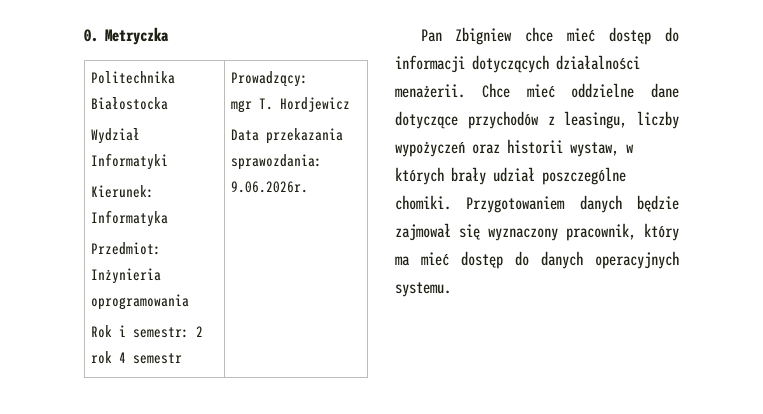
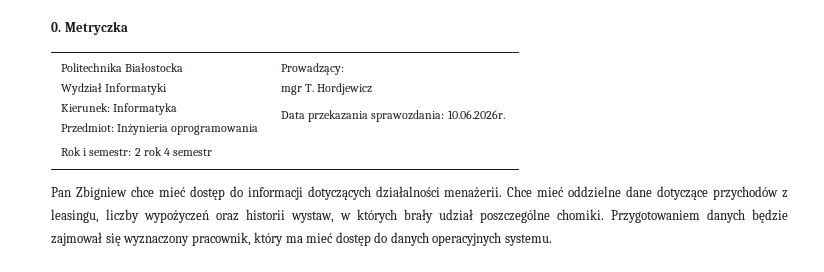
[230,181,308,193] 9.06.2026r. -> [447,110,505,119] 10.06.2026r.

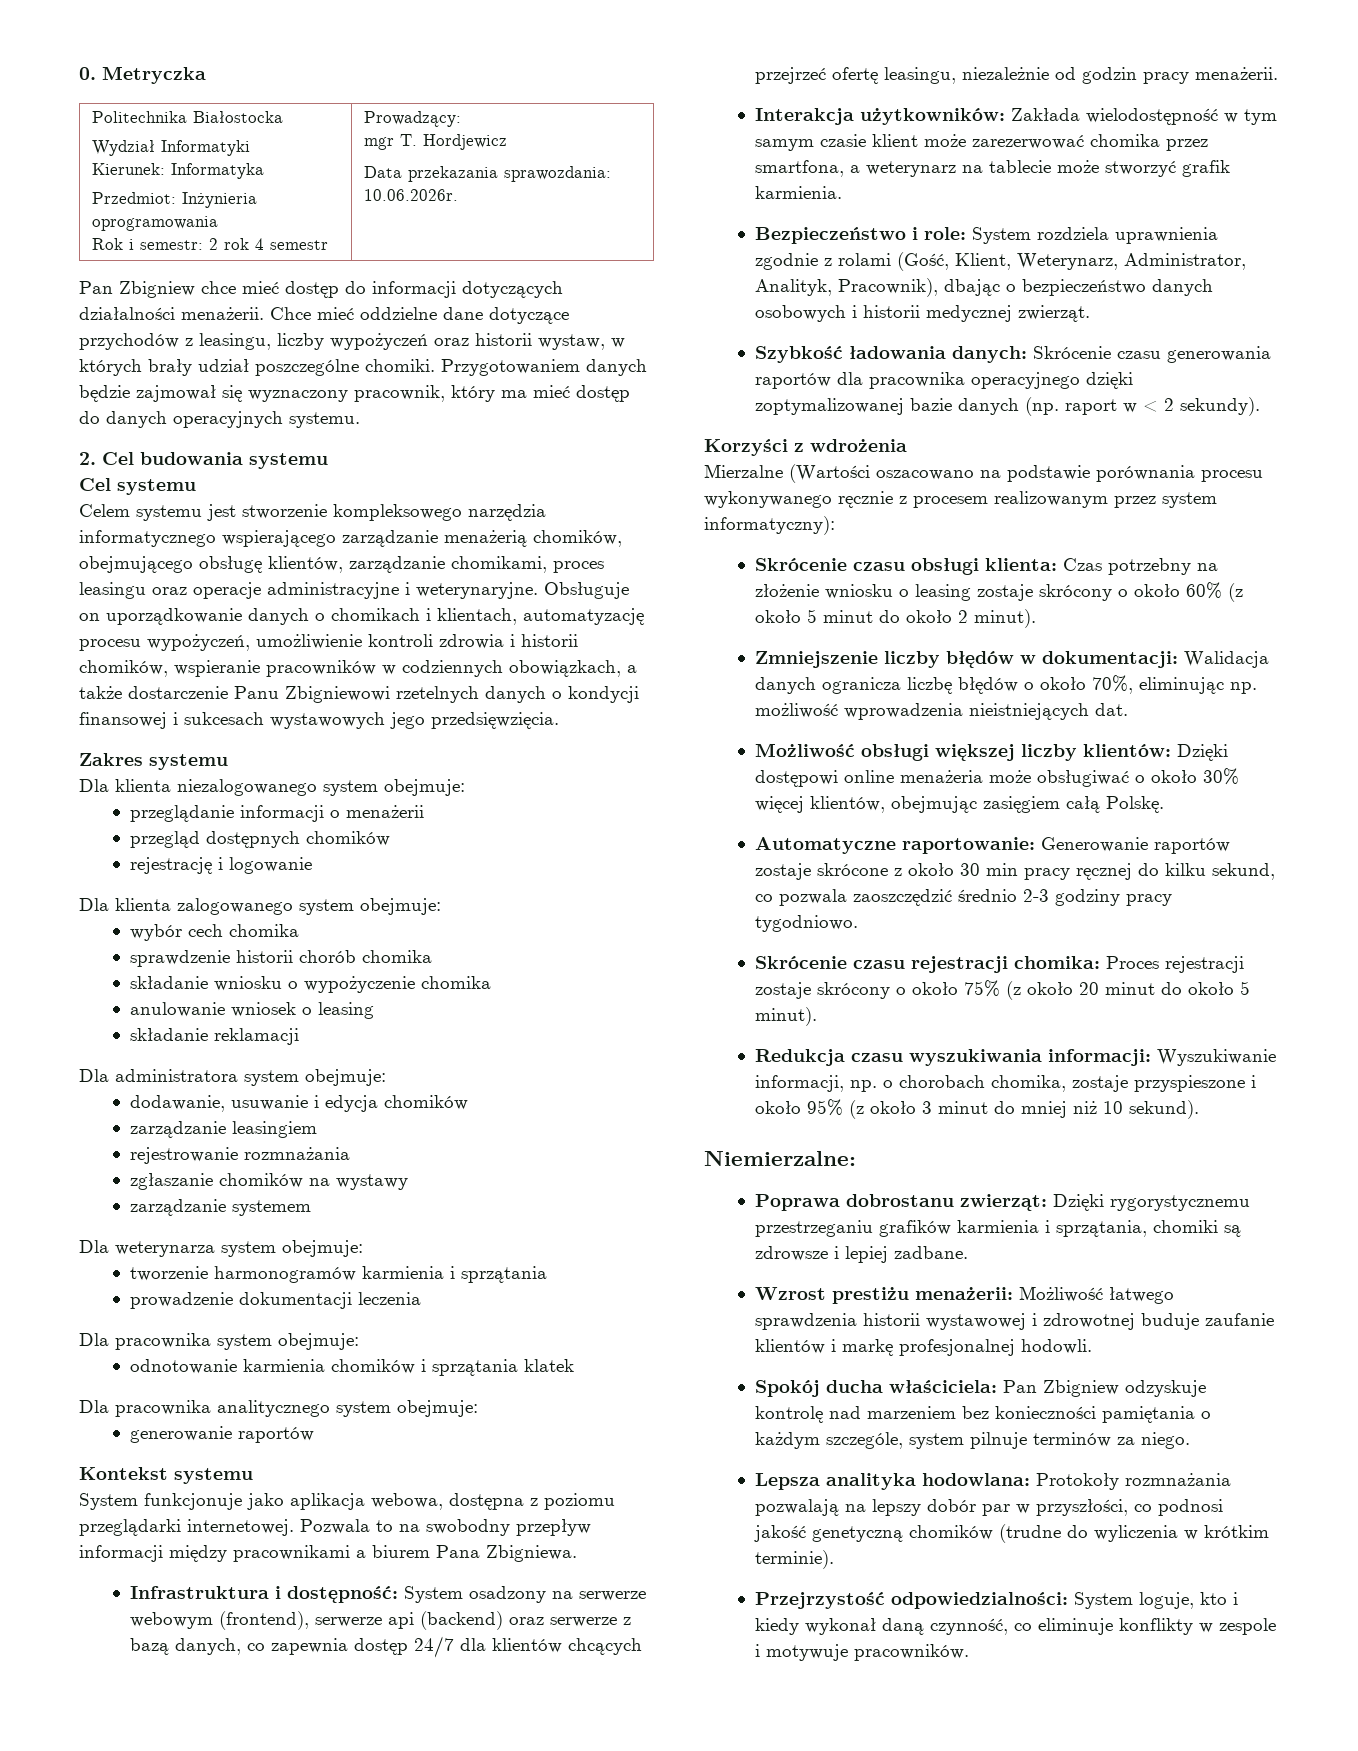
(552, 240) none -> [79,452,328,469] [79,478,196,495] [79,504,546,521] [79,530,622,547] [79,556,604,573] [79,582,629,599] [79,608,645,625] [79,634,578,651] [79,660,637,677] [79,686,639,703] [79,712,559,729] [79,753,228,770] [79,779,465,796] [130,805,425,822] [130,831,391,848] [130,857,313,874] [79,898,441,915] [130,924,300,941] [130,950,433,967] [130,976,492,993] [130,1002,375,1019] [130,1028,300,1045] [79,1069,386,1086] [130,1095,469,1112] [130,1121,318,1138] [130,1147,351,1164] [130,1173,409,1190] [130,1199,312,1216] [79,1240,363,1257] [130,1266,548,1283] [130,1292,422,1309] [79,1333,359,1350] [130,1359,575,1376] [79,1400,478,1417] [130,1426,315,1443] [79,1467,253,1484] [79,1493,615,1510] [79,1519,591,1536] [79,1545,577,1562] [130,1586,647,1603] [130,1611,632,1630] [130,1636,643,1658] [755,67,1279,84] [755,108,1278,125] [755,134,1209,151] [755,160,1231,177] [755,186,843,199] [755,227,1219,244] [755,252,1247,271] [755,278,1214,297] [755,305,1091,322] [755,346,1272,363] [755,372,1134,389] [755,397,1261,416] [704,439,907,456] [704,464,1263,483] [704,491,1217,508] [704,516,835,535] [755,558,1219,575] [755,582,1244,602] [755,609,1037,628] [755,651,1270,668] [755,675,1258,694] [755,703,1129,720] [755,743,1229,761] [755,768,1240,787] [755,796,1165,813] [755,837,1231,854] [755,863,1276,880] [755,889,1173,906] [755,915,859,932] [755,956,1245,973] [755,980,1251,1000] [755,1007,818,1026] [755,1049,1277,1066] [755,1075,1257,1092] [755,1099,1200,1119] [704,1151,856,1166] [755,1194,1251,1211] [755,1220,1242,1237] [755,1246,969,1263] [755,1286,1175,1304] [755,1313,1275,1330] [755,1339,1093,1356] [755,1380,1207,1397] [755,1406,1212,1423] [755,1432,1191,1449] [755,1473,1232,1490] [755,1499,1224,1516] [754,1524,1270,1543] [755,1550,835,1569] [755,1592,1239,1609] [755,1618,1277,1635] [755,1644,970,1661] // 2. Cel budowania systemu // Cel systemu // Celem systemu jest stworzenie kompleksowego narzędzia informatycznego wspierającego zarządzanie menażerią chomików, obejmującego obsługę klientów, zarządzanie chomikami, proces leasingu oraz operacje administracyjne i weterynaryjne. Obsługuje on uporządkowanie danych o chomikach i klientach, automatyzację procesu wypożyczeń, umożliwienie kontroli zdrowia i historii chomików, wspieranie pracowników w codziennych obowiązkach, a także dostarczenie Panu Zbigniewowi rzetelnych danych o kondycji finansowej i sukcesach wystawowych jego przedsięwzięcia. // Zakres systemu // Dla klienta niezalogowanego system obejmuje: // przeglądanie informacji o menażerii // przegląd dostępnych chomików // rejestrację i logowanie // Dla klienta zalogowanego system obejmuje: // wybór cech chomika // sprawdzenie historii chorób chomika // składanie wniosku o wypożyczenie chomika // anulowanie wniosek o leasing // składanie reklamacji // Dla administratora system obejmuje: // dodawanie, usuwanie i edycja chomików // zarządzanie leasingiem // rejestrowanie rozmnażania // zgłaszanie chomików na wystawy // zarządzanie systemem // Dla weterynarza system obejmuje: // tworzenie harmonogramów karmienia i sprzątania // prowadzenie dokumentacji leczenia // Dla pracownika system obejmuje: // odnotowanie karmienia chomików i sprzątania klatek // Dla pracownika analitycznego system obejmuje: // generowanie raportów // Kontekst systemu // System funkcjonuje jako aplikacja webowa, dostępna z poziomu przeglądarki internetowej. Pozwala to na swobodny przepływ informacji między pracownikami a biurem Pana Zbigniewa. // Infrastruktura i dostępność: System osadzony na serwerze webowym (frontend), serwerze api (backend) oraz serwerze z bazą danych, co zapewnia dostęp 24/7 dla klientów chcących przejrzeć ofertę leasingu, niezależnie od godzin pracy menażerii. // Interakcja użytkowników: Zakłada wielodostępność w tym samym czasie klient może zarezerwować chomika przez smartfona, a weterynarz na tablecie może stworzyć grafik karmienia. // Bezpieczeństwo i role: System rozdziela uprawnienia zgodnie z rolami (Gość, Klient, Weterynarz, Administrator, Analityk, Pracownik), dbając o bezpieczeństwo danych osobowych i historii medycznej zwierząt. // Szybkość ładowania danych: Skrócenie czasu generowania raportów dla pracownika operacyjnego dzięki zoptymalizowanej bazie danych (np. raport w < 2 sekundy). // Korzyści z wdrożenia // Mierzalne (Wartości oszacowano na podstawie porównania procesu wykonywanego ręcznie z procesem realizowanym przez system informatyczny): // Skrócenie czasu obsługi klienta: Czas potrzebny na złożenie wniosku o leasing zostaje skrócony o około 60% (z około 5 minut do około 2 minut). // Zmniejszenie liczby błędów w dokumentacji: Walidacja danych ogranicza liczbę błędów o około 70%, eliminując np. możliwość wprowadzenia nieistniejących dat. // Możliwość obsługi większej liczby klientów: Dzięki dostępowi online menażeria może obsługiwać o około 30% więcej klientów, obejmując zasięgiem całą Polskę. // Automatyczne raportowanie: Generowanie raportów zostaje skrócone z około 30 min pracy ręcznej do kilku sekund, co pozwala zaoszczędzić średnio 2-3 godziny pracy tygodniowo. // Skrócenie czasu rejestracji chomika: Proces rejestracji zostaje skrócony o około 75% (z około 20 minut do około 5 minut). // Redukcja czasu wyszukiwania informacji: Wyszukiwanie informacji, np. o chorobach chomika, zostaje przyspieszone i około 95% (z około 3 minut do mniej niż 10 sekund). // Niemierzalne: // Poprawa dobrostanu zwierząt: Dzięki rygorystycznemu przestrzeganiu grafików karmienia i sprzątania, chomiki są zdrowsze i lepiej zadbane. // Wzrost prestiżu menażerii: Możliwość łatwego sprawdzenia historii wystawowej i zdrowotnej buduje zaufanie klientów i markę profesjonalnej hodowli. // Spokój ducha właściciela: Pan Zbigniew odzyskuje kontrolę nad marzeniem bez konieczności pamiętania o każdym szczególe, system pilnuje terminów za niego. // Lepsza analityka hodowlana: Protokoły rozmnażania pozwalają na lepszy dobór par w przyszłości, co podnosi jakość genetyczną chomików (trudne do wyliczenia w krótkim terminie). // Przejrzystość odpowiedzialności: System loguje, kto i kiedy wykonał daną czynność, co eliminuje konflikty w zespole i motywuje pracowników.

